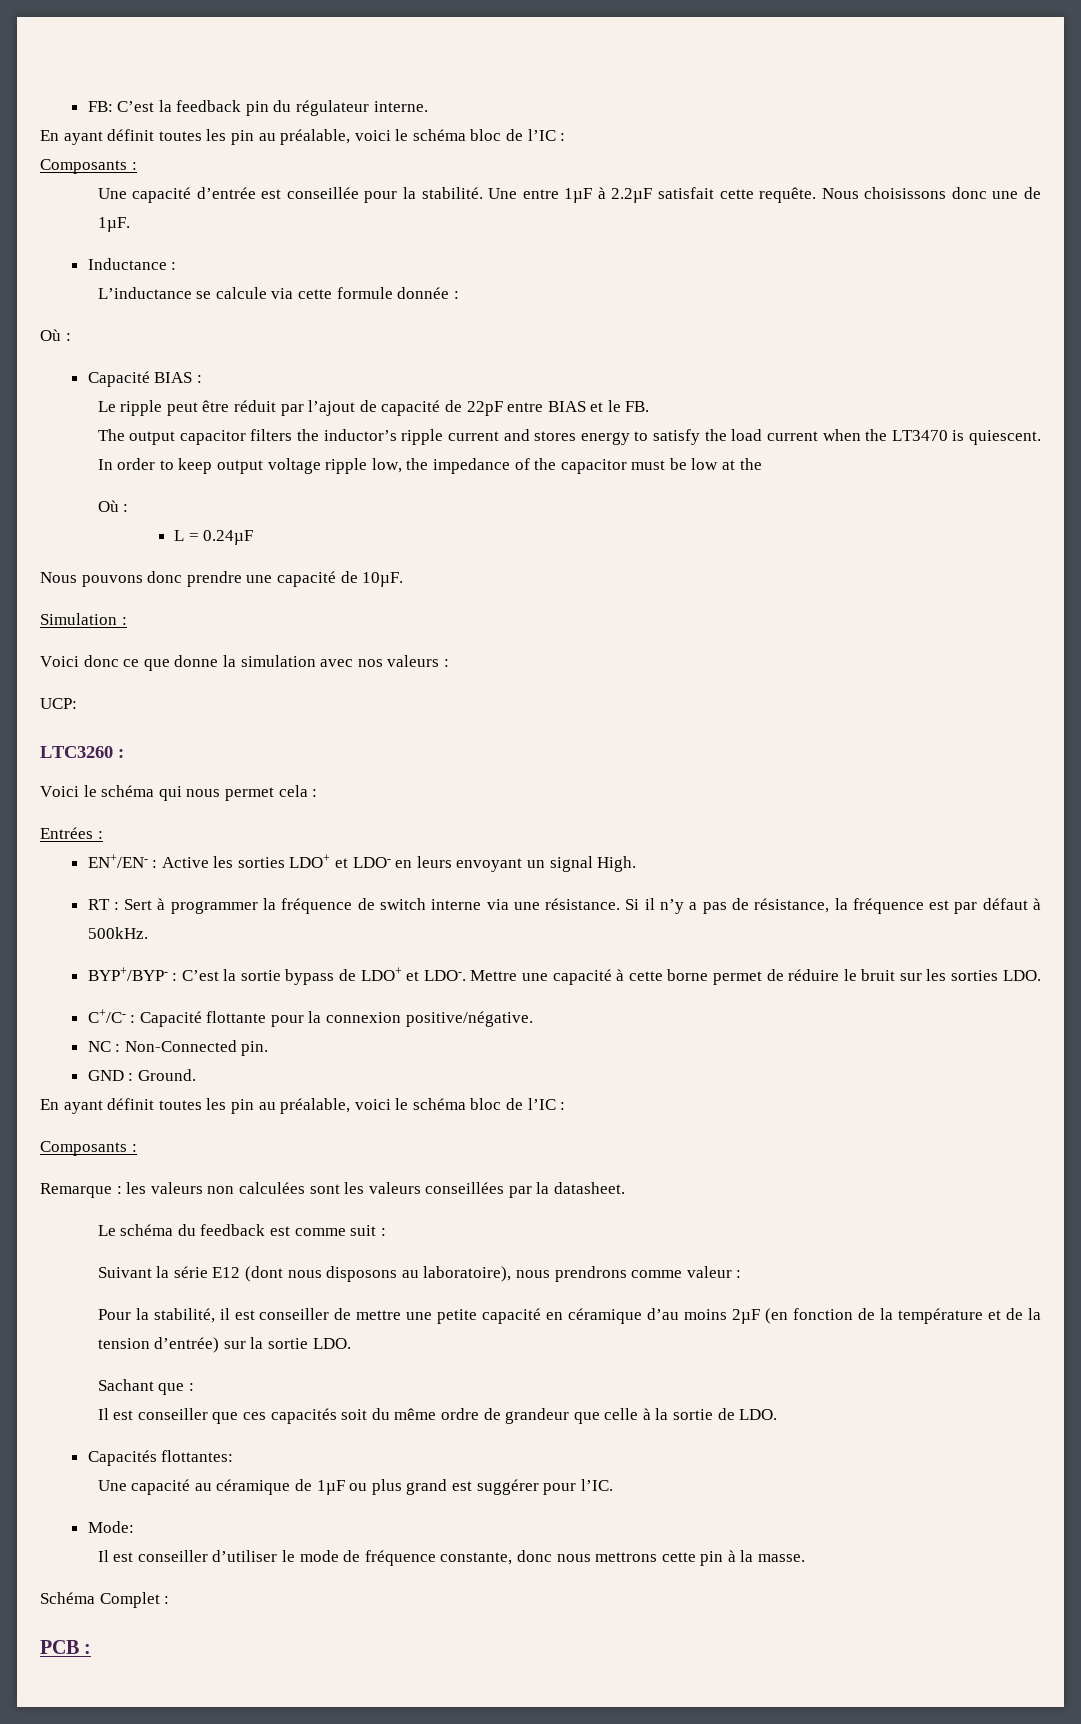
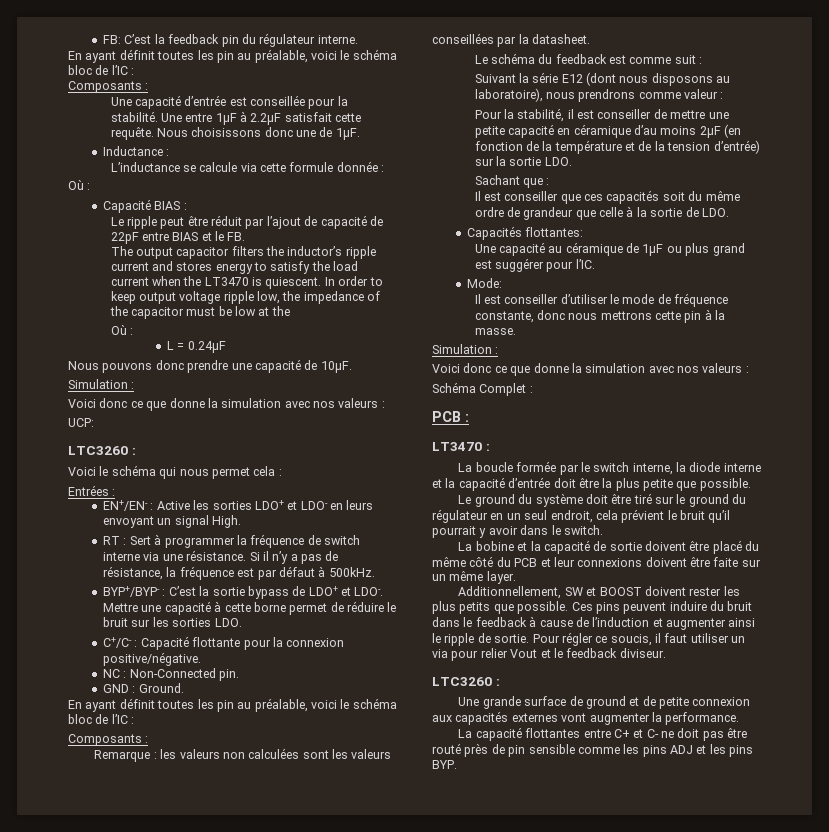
(806, 1558) none -> [432,344,499,354] [432,363,749,376] // Simulation : // Voici donc ce que donne la simulation avec nos valeurs :
(92, 1649) none -> [432,442,490,451] [458,461,761,475] [432,477,751,491] [458,493,747,507] [432,509,731,523] [432,525,603,538] [458,540,760,554] [432,556,761,567] [432,571,516,584] [458,586,740,599] [432,601,753,614] [432,616,756,630] [432,632,746,646] [432,648,666,661] [432,677,500,686] [458,696,751,709] [432,711,740,725] [458,727,748,741] [432,743,754,757] [432,760,457,769] // LT3470 : // La boucle formée par le switch interne, la diode interne et la capacité d’entrée doit être la plus petite que possible. // Le ground du système doit être tiré sur le ground du régulateur en un seul endroit, cela prévient le bruit qu’il pourrait y avoir dans le switch. // La bobine et la capacité de sortie doivent être placé du même côté du PCB et leur connexions doivent être faite sur un même layer. // Additionnellement, SW et BOOST doivent rester les plus petits que possible. Ces pins peuvent induire du bruit dans le feedback à cause de l’induction et augmenter ainsi le ripple de sortie. Pour régler ce soucis, il faut utiliser un via pour relier Vout et le feedback diviseur. // LTC3260 : // Une grande surface de ground et de petite connexion aux capacités externes vont augmenter la performance. // La capacité flottantes entre C+ et C- ne doit pas être routé près de pin sensible comme les pins ADJ et les pins BYP.

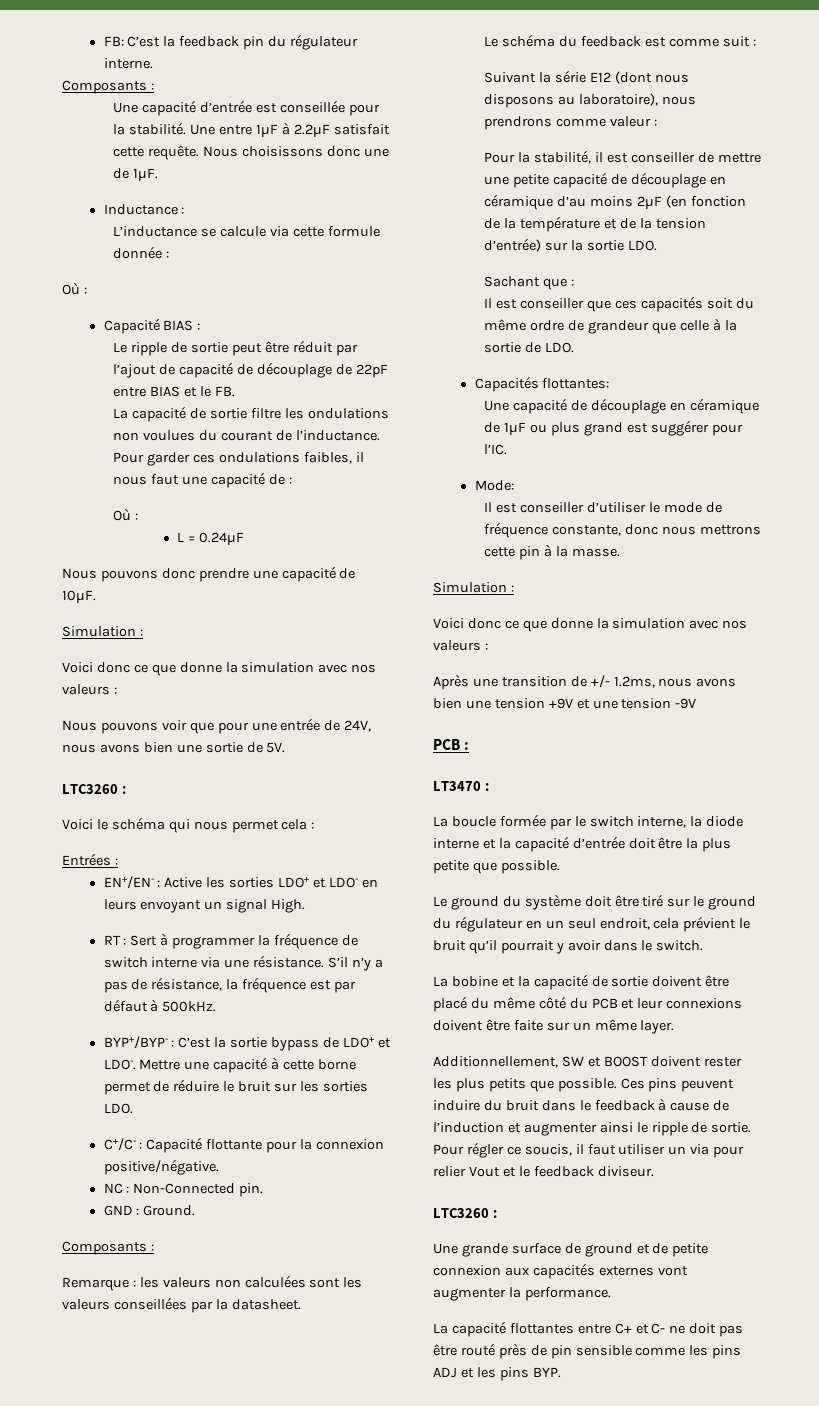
[68,49,397,63] [68,65,135,75] // En ayant définit toutes les pin au préalable, voici le schéma bloc de l’IC : -> (153, 63) none
(157, 222) none -> [170,342,228,353] de sortie
(383, 221) none -> [256,362,352,378] découplage de
[110,246,376,259] [110,261,359,274] [110,276,383,289] [110,291,381,304] [109,306,290,319] The output capacitor filters the inductor’s ripple current and stores energy to satisfy the load current when the LT3470 is quiescent. In order to keep output voltage ripple low, the impedance of the capacitor must be low at the -> [113,406,389,422] [113,430,380,441] [113,452,364,466] [113,472,292,488] La capacité de sortie filtre les ondulations non voulues du courant de l’inductance. Pour garder ces ondulations faibles, il nous faut une capacité de :
[68,418,94,427] UCP: -> [62,718,372,734] [62,742,286,753] Nous pouvons voir que pour une entrée de 24V, nous avons bien une sortie de 5V.
[249,551,269,561] Si il -> [328,957,349,968] S’il
[68,698,397,712] [68,714,135,724] // En ayant définit toutes les pin au préalable, voici le schéma bloc de l’IC : -> (196, 1210) none
(554, 131) none -> [610,172,706,188] de découplage
[548,246,563,253] au -> [570,398,686,414] de découplage en
[432,382,533,396] Schéma Complet : -> [433,674,737,690] [433,698,697,709] Après une transition de +/- 1.2ms, nous avons bien une tension +9V et une tension -9V

